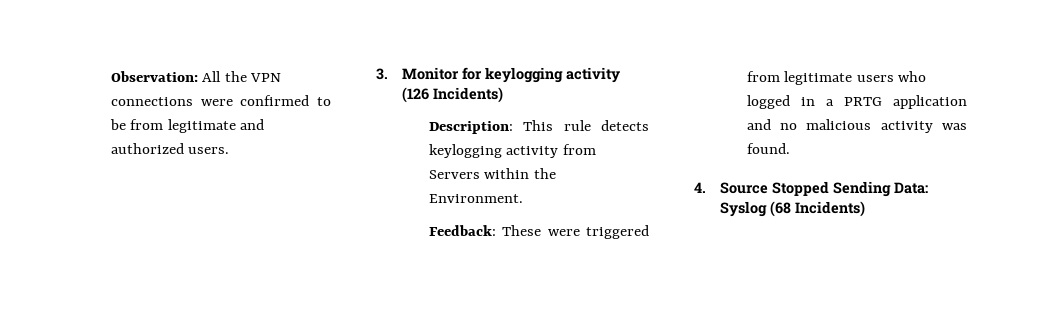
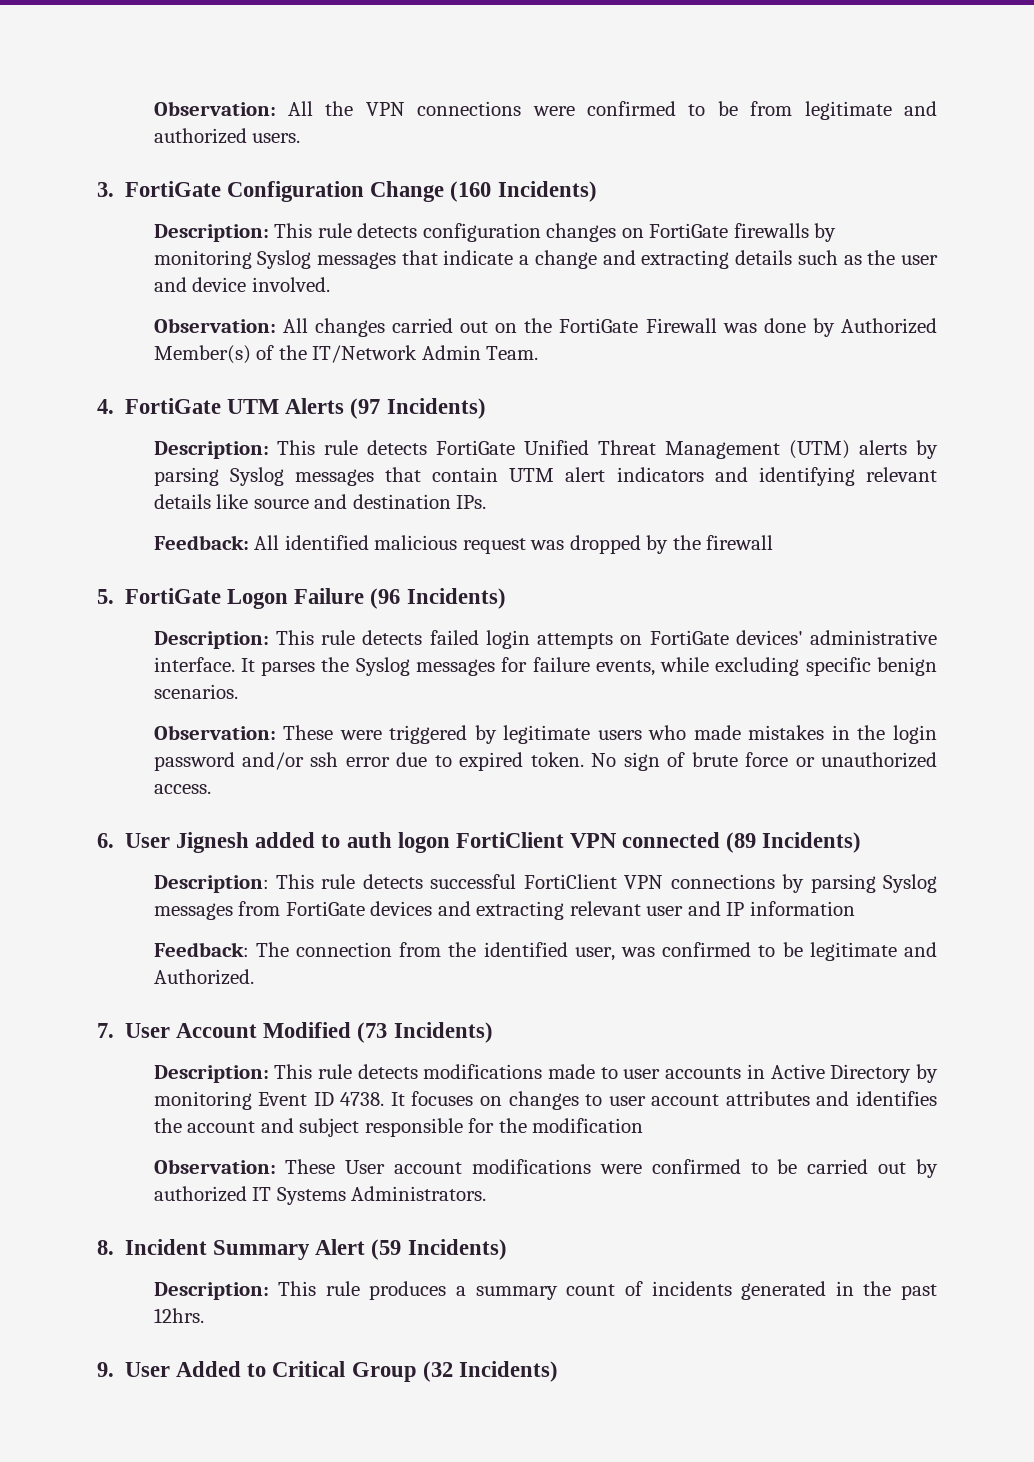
[402,67,621,83] [402,87,504,103] [428,120,649,134] [428,144,596,158] [428,168,556,179] [428,194,523,203] [428,225,496,236] Monitor for keylogging activity (126 Incidents) // Description: This rule detects keylogging activity from Servers within the Environment. // Feedback: -> [125,181,597,202] [153,223,837,242] [153,250,939,269] [153,277,330,292] [153,318,938,337] [153,345,539,364] [97,398,486,419] [153,440,938,459] [153,467,938,486] [153,494,487,509] [153,535,774,554] [97,588,506,609] [153,630,937,649] [153,657,938,676] [153,684,238,699] [153,725,276,740] FortiGate Configuration Change (160 Incidents) // Description: This rule detects configuration changes on FortiGate firewalls by monitoring Syslog messages that indicate a change and extracting details such as the user and device involved. // Observation: All changes carried out on the FortiGate Firewall was done by Authorized Member(s) of the IT/Network Admin Team. // 4. FortiGate UTM Alerts (97 Incidents) // Description: This rule detects FortiGate Unified Threat Management (UTM) alerts by parsing Syslog messages that contain UTM alert indicators and identifying relevant details like source and destination IPs. // Feedback: All identified malicious request was dropped by the firewall // 5. FortiGate Logon Failure (96 Incidents) // Description: This rule detects failed login attempts on FortiGate devices' administrative interface. It parses the Syslog messages for failure events, while excluding specific benign scenarios. // Observation:
[746,71,780,82] from -> [474,725,497,744] by
[746,95,967,109] [746,119,967,133] [746,143,790,154] [694,181,929,197] [720,201,792,217] logged in a PRTG application and no malicious activity was found. // 4. Source Stopped Sending Data: Syslog (68 -> [693,725,938,744] [153,752,938,771] [153,784,211,794] [97,832,862,853] [153,874,937,893] [153,901,855,920] [153,942,937,961] [153,969,254,985] [97,1022,493,1043] [153,1064,938,1083] [153,1091,937,1110] [153,1118,644,1137] [153,1159,938,1178] [153,1186,487,1205] [97,1239,507,1260] [153,1281,938,1300] [153,1308,204,1323] [97,1361,453,1382] made mistakes in the login password and/or ssh error due to expired token. No sign of brute force or unauthorized access. // 6. User Jignesh added to auth logon FortiClient VPN connected (89 Incidents) // Description: This rule detects successful FortiClient VPN connections by parsing Syslog messages from FortiGate devices and extracting relevant user and IP information // Feedback: The connection from the identified user, was confirmed to be legitimate and Authorized. // 7. User Account Modified (73 Incidents) // Description: This rule detects modifications made to user accounts in Active Directory by monitoring Event ID 4738. It focuses on changes to user account attributes and identifies the account and subject responsible for the modification // Observation: These User account modifications were confirmed to be carried out by authorized IT Systems Administrators. // 8. Incident Summary Alert (59 Incidents) // Description: This rule produces a summary count of incidents generated in the past 12hrs. // 9. User Added to Critical Group (32

